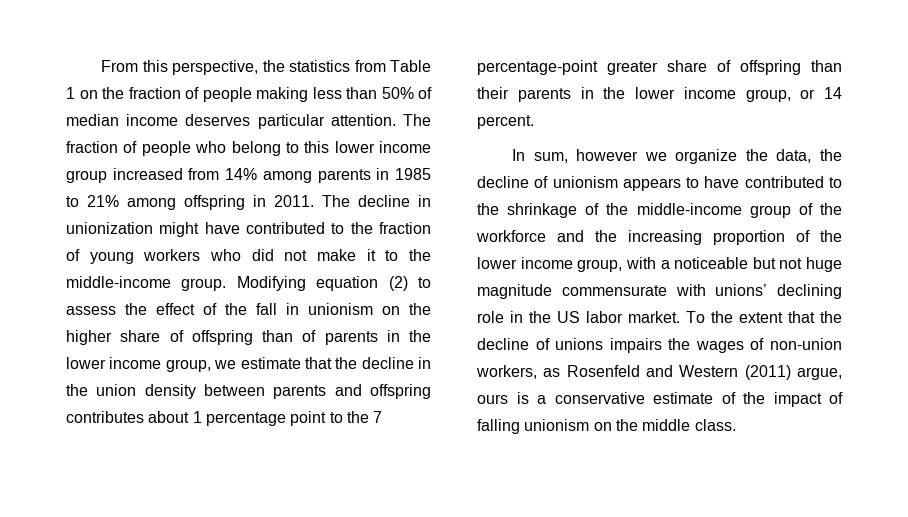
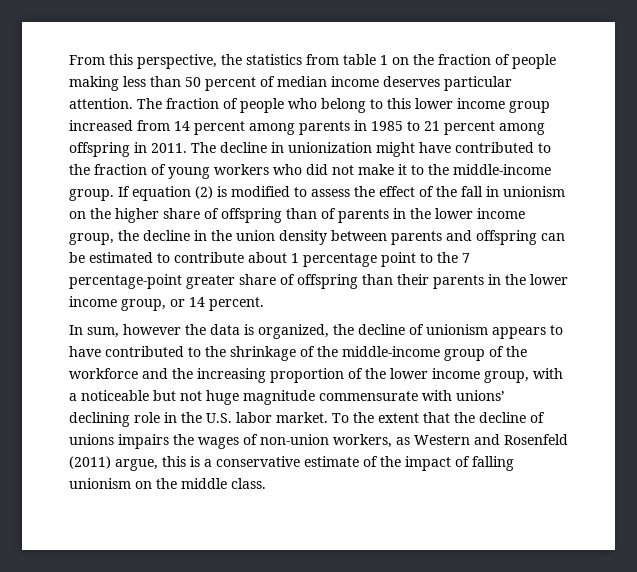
[390,60,432,72] Table -> [343,54,376,65] table
[381,87,414,99] 50% -> [185,77,256,91] 50 percent
[225,168,258,180] 14% -> [174,121,245,135] 14 percent
[87,195,119,207] 21% -> [424,121,495,135] 21 percent
[236,276,306,291] Modifying -> [118,186,130,197] If
(408, 283) none -> [217,186,290,197] is modified
[214,357,332,369] we estimate that -> (114, 239) none
[66,411,144,423] contributes -> [541,233,565,241] [69,252,244,263] can be estimated to contribute
[644,149,812,164] we organize the data, -> [185,324,329,339] the data is organized,
[557,311,580,323] US -> [206,413,232,423] U.S.
[566,365,739,377] Rosenfeld and Western -> [414,434,568,445] Western and Rosenfeld
[477,394,508,404] ours -> [162,456,186,467] this

